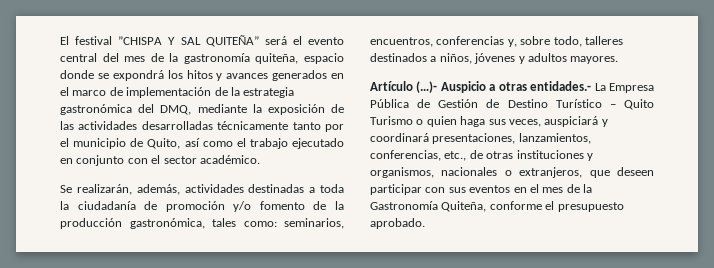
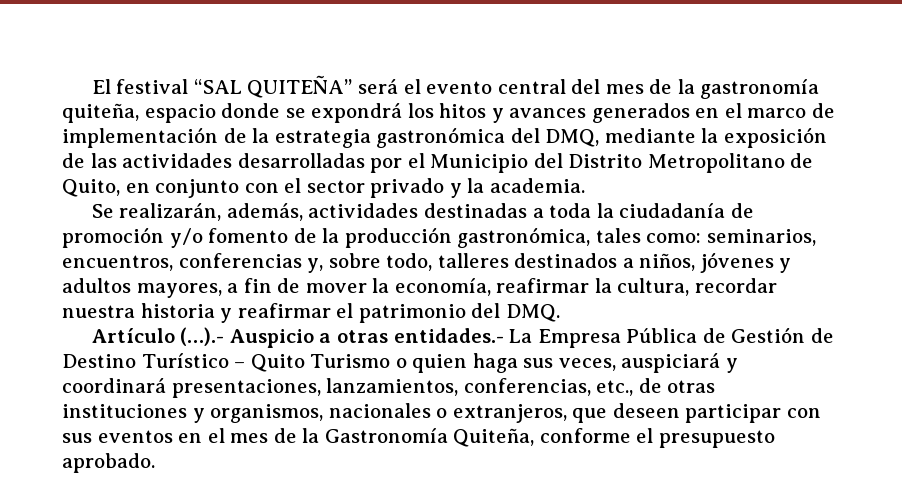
[118,36,201,45] ”CHISPA Y SAL -> [193,79,242,94] “SAL
[217,121,344,132] [60,138,344,149] técnicamente tanto por el municipio de Quito, así como el trabajo ejecutado -> [370,153,814,173] [62,179,120,197] por el Municipio del Distrito Metropolitano de Quito,
[199,155,260,164] académico. -> [370,178,585,198] privado y la academia.
[570,56,619,64] mayores. -> [136,278,777,298] [62,303,560,323] mayores, a fin de mover la economía, reafirmar la cultura, recordar nuestra historia y reafirmar el patrimonio del DMQ.
[416,81,438,93] (…)- -> [180,327,225,346] (…).-

